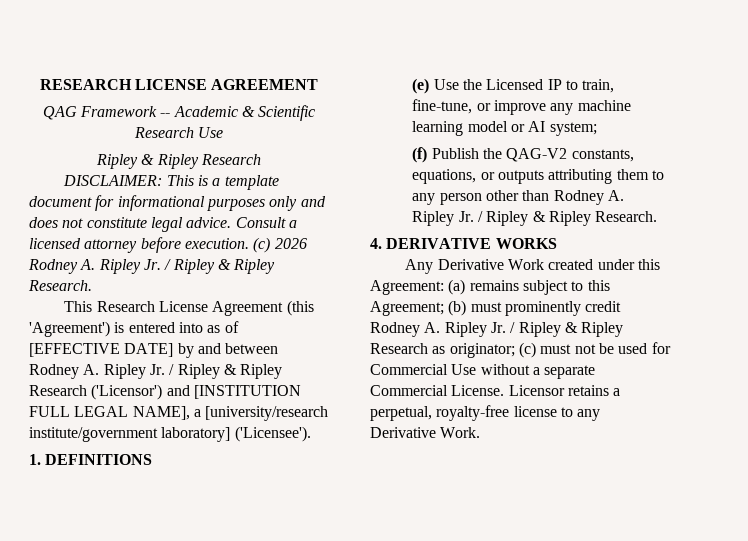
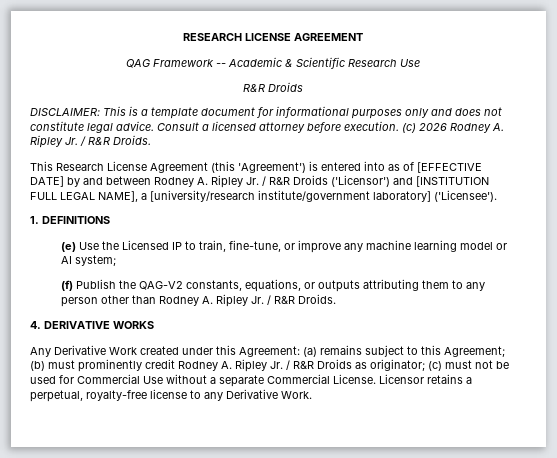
[96,154,261,169] Ripley & Ripley Research -> [242,82,303,92] R&R Droids
[172,259,276,274] [28,280,92,291] Ripley & Ripley Research. -> [88,135,151,145] R&R Droids.
[177,364,283,379] [29,385,87,396] Ripley & Ripley Research -> [269,175,328,185] R&R Droids
[486,211,658,226] Ripley & Ripley Research. -> [273,294,336,304] R&R Droids.
[518,322,624,337] [370,343,428,354] Ripley & Ripley Research -> [293,359,352,369] R&R Droids

